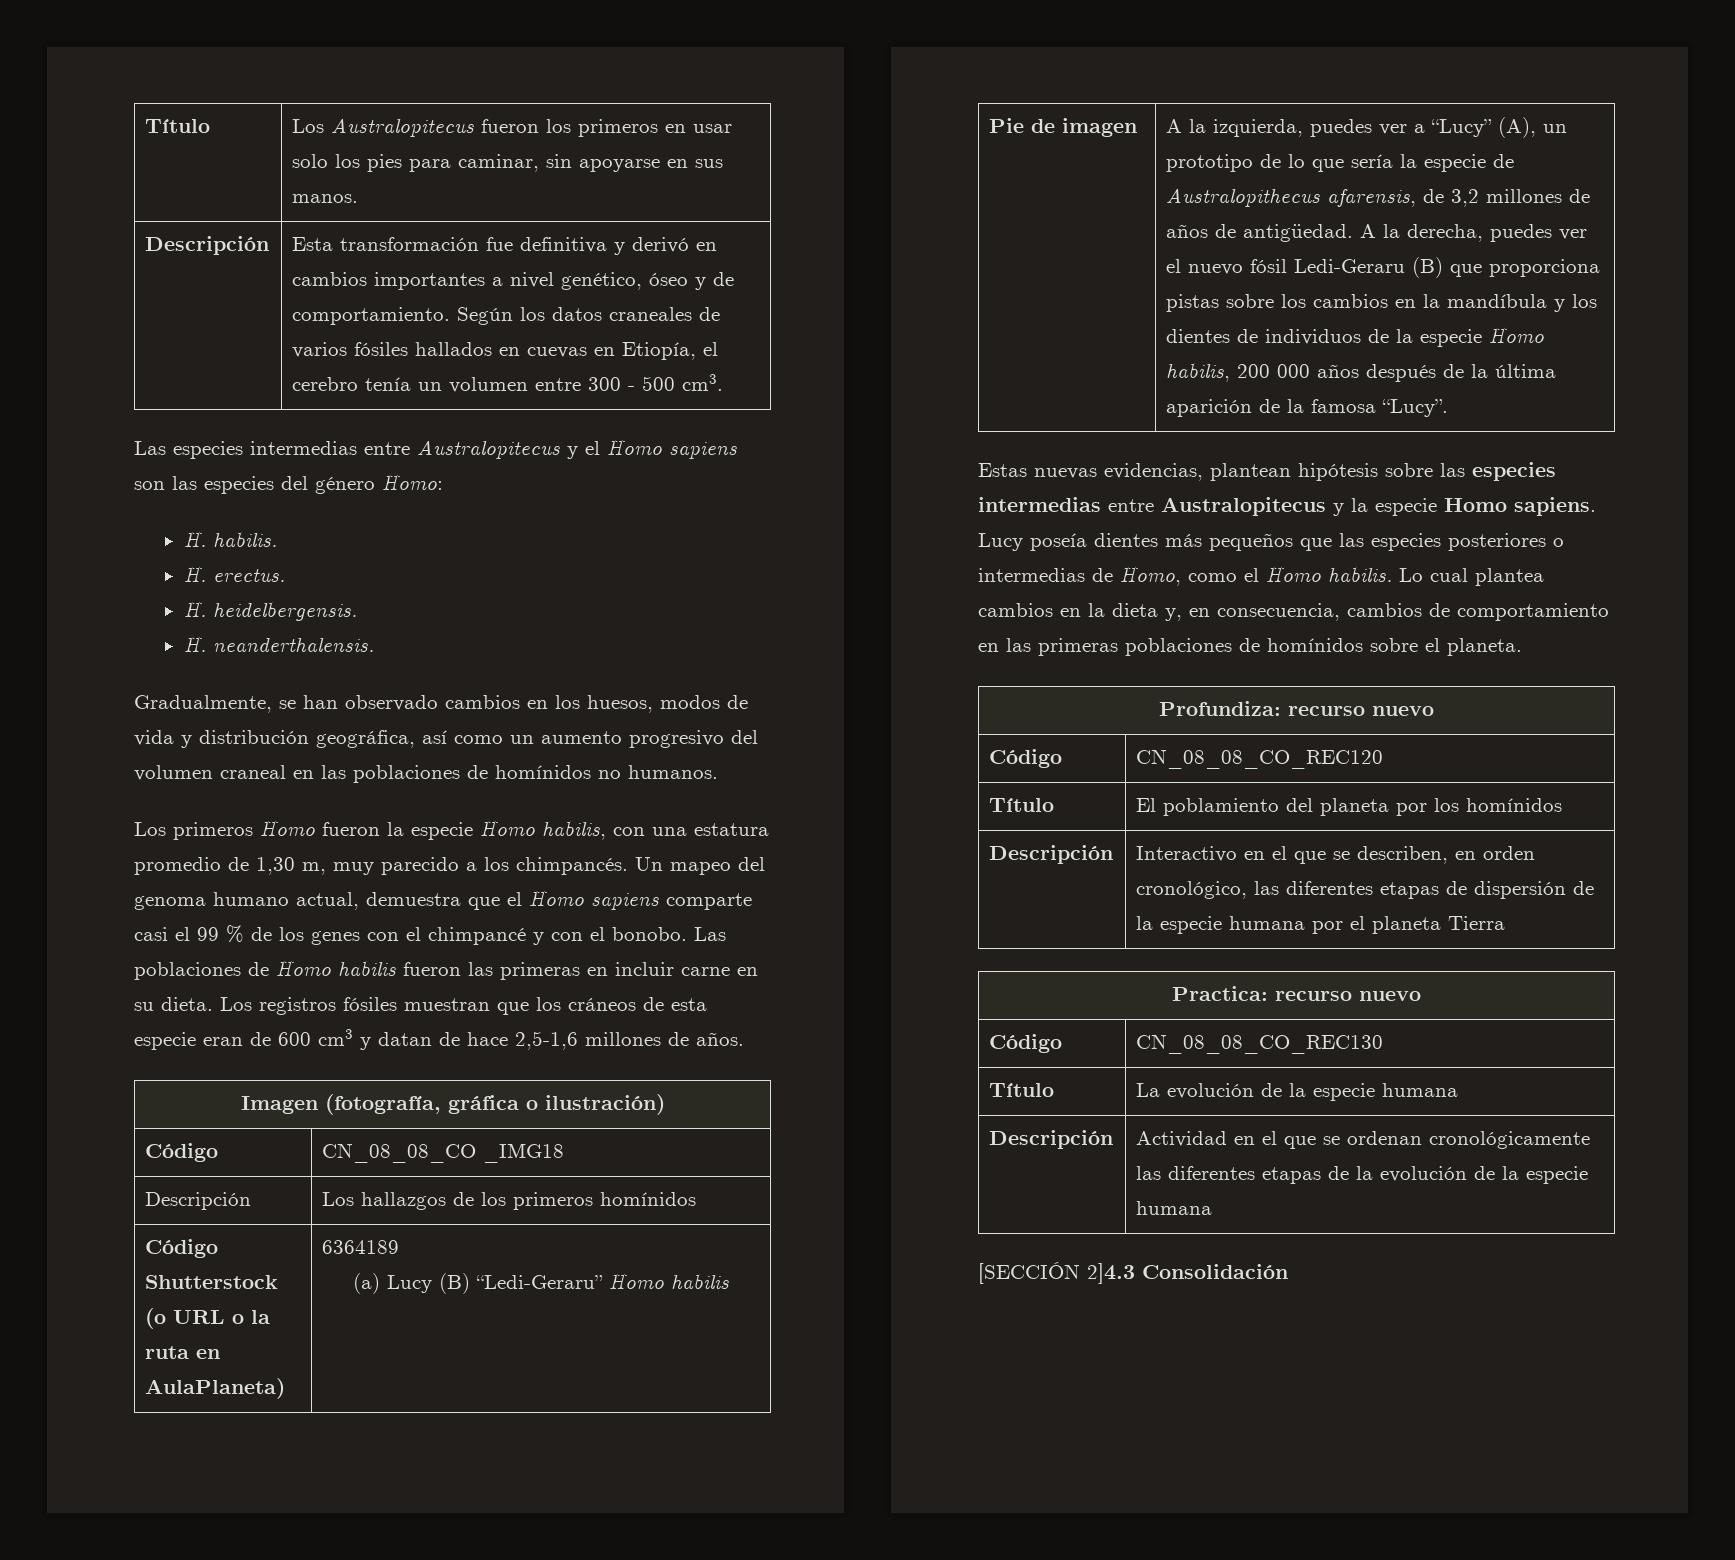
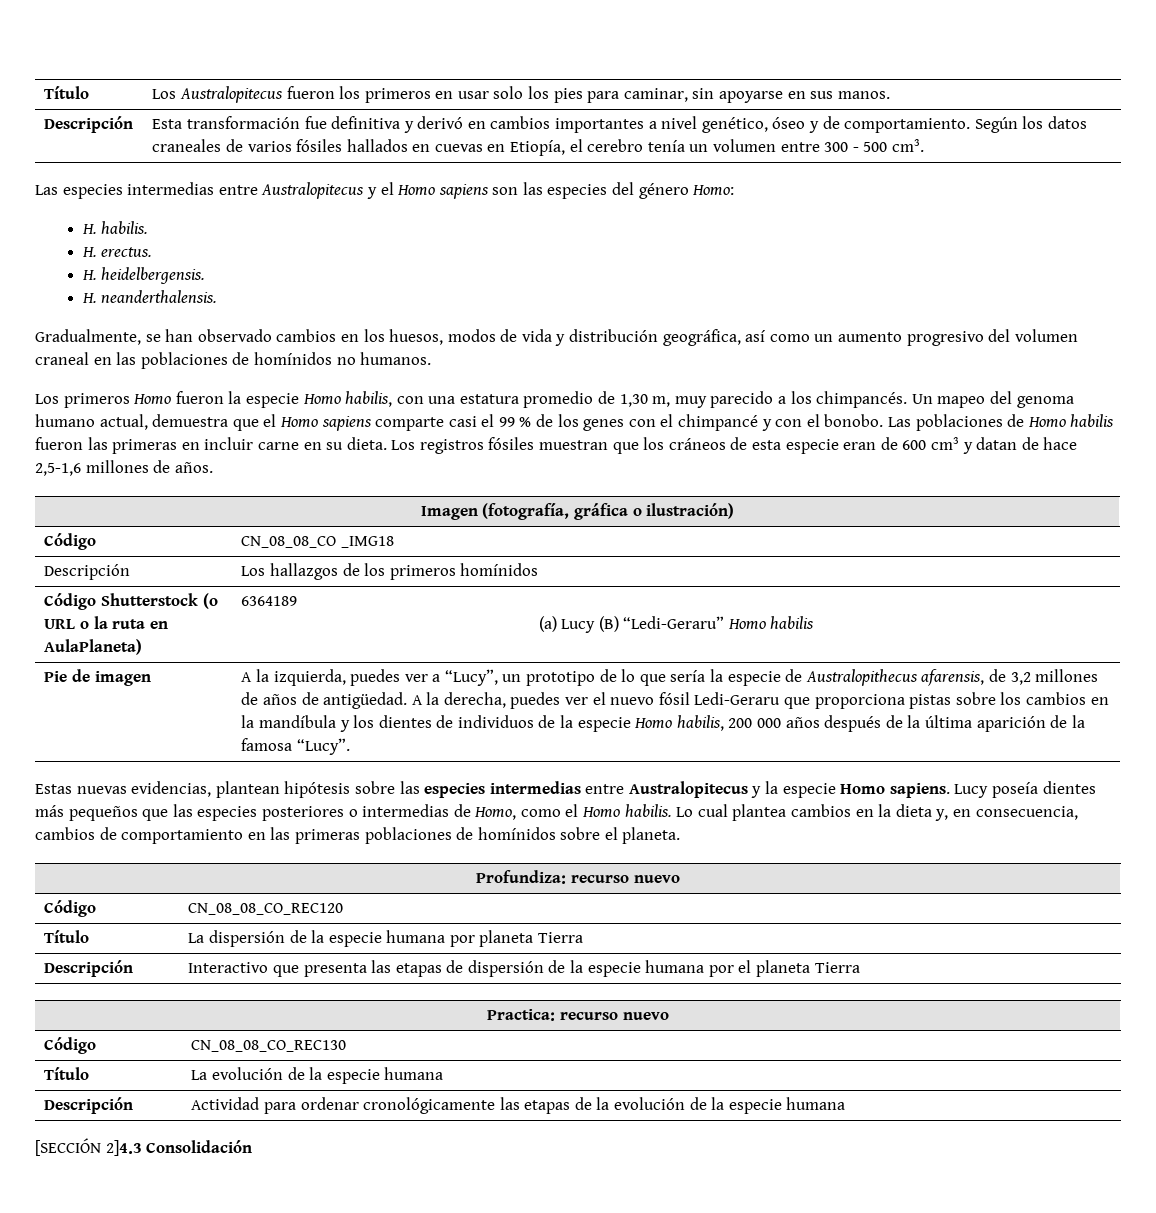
[1431,117,1537,138] “Lucy” (A), -> [444,669,498,686] “Lucy”,
[1412,257,1444,278] (B) -> (781, 698) none
[1136,798,1563,816] [989,845,1114,864] [1136,846,1536,864] [1136,881,1374,899] El poblamiento del planeta por los homínidos // Descripción | Interactivo en el que se describen, en orden cronológico, las diferentes -> [188,930,584,947] [44,960,134,977] [188,960,392,977] La dispersión de la especie humana por planeta Tierra // Descripción | Interactivo que presenta las
[1234,1131,1423,1149] en el que se ordenan -> [263,1097,359,1114] para ordenar
[1168,1166,1256,1180] diferentes -> (520, 1103) none

